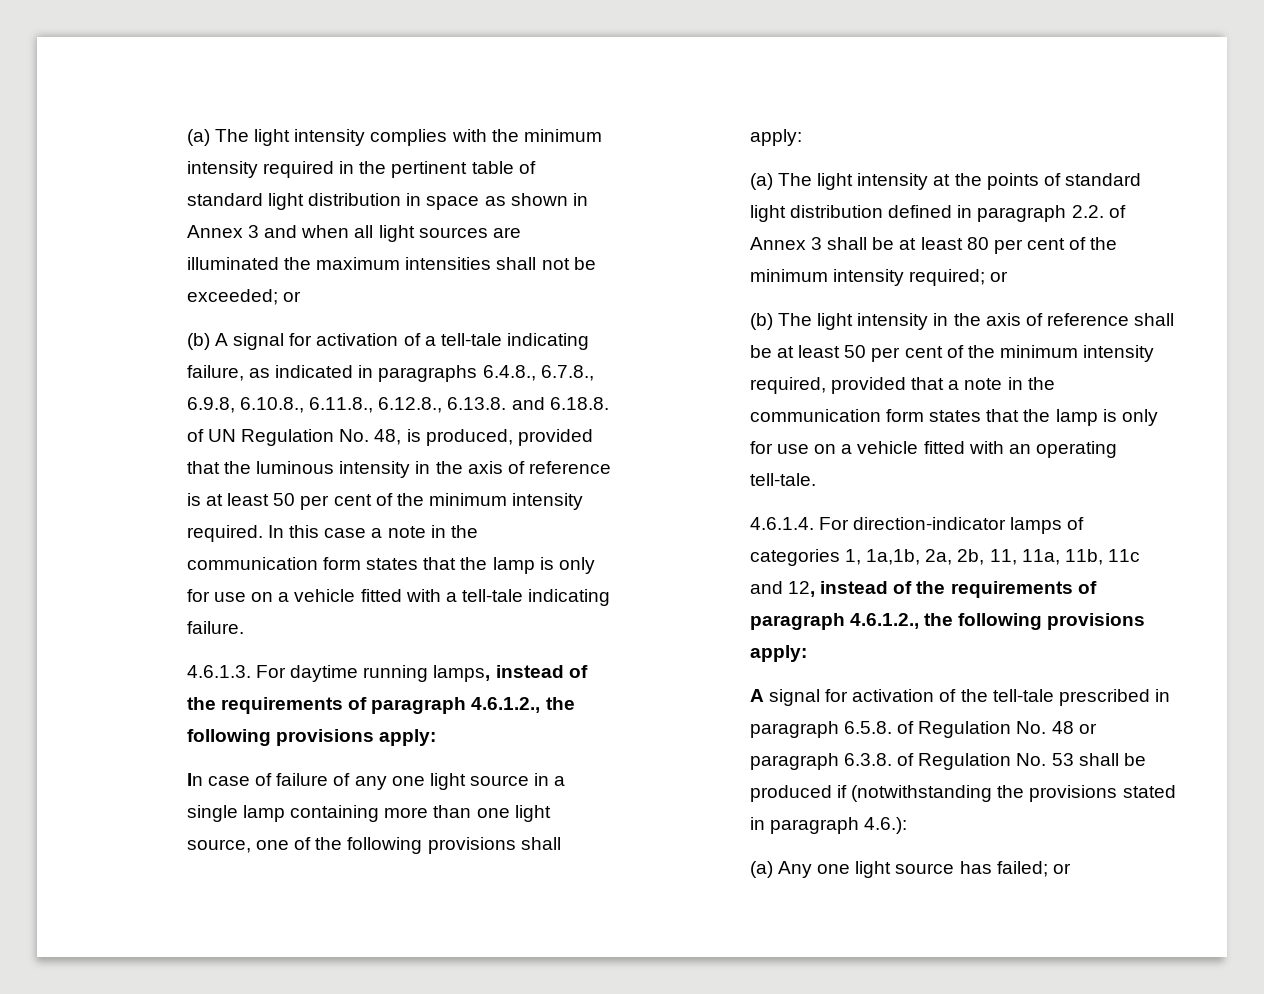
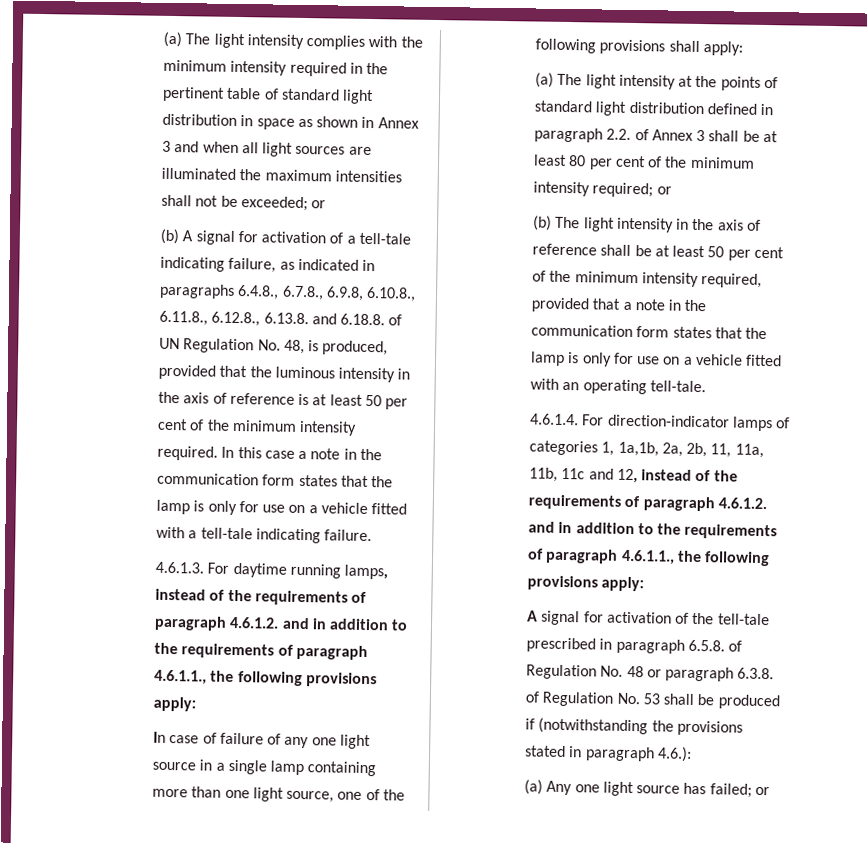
[471,697,541,713] 4.6.1.2., -> [229,616,409,631] [153,642,368,661] [153,669,207,685] 4.6.1.2. and in addition to the requirements of paragraph 4.6.1.1.,
[849,613,919,629] 4.6.1.2., -> [717,497,767,510] [527,521,778,540] [527,548,675,565] 4.6.1.2. and in addition to the requirements of paragraph 4.6.1.1.,

